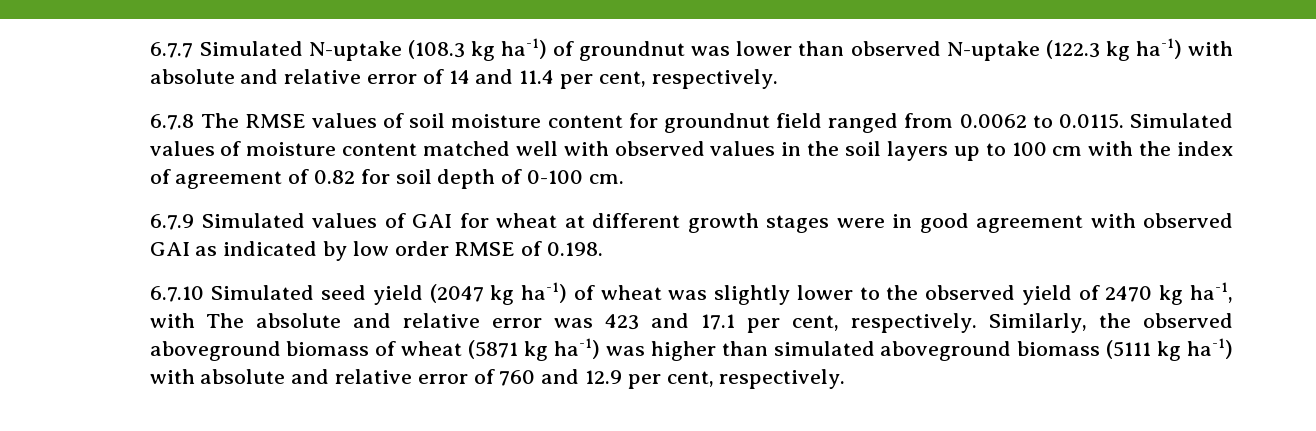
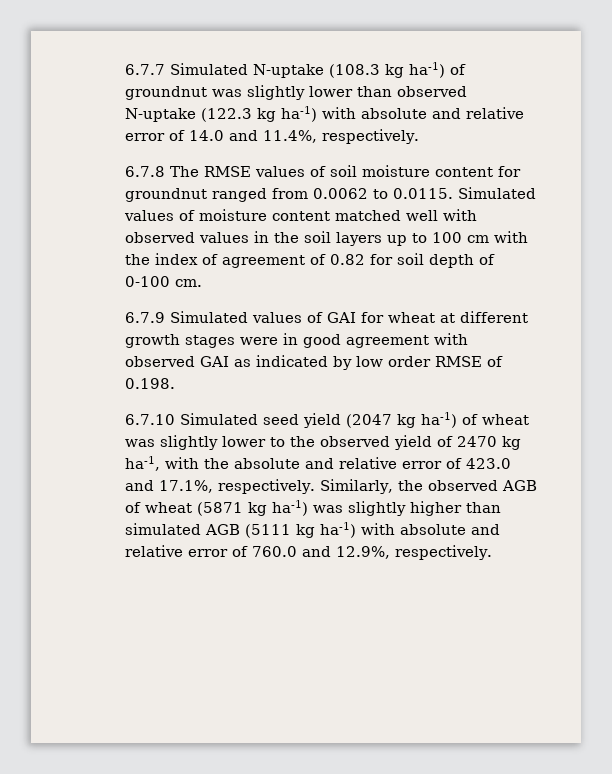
(731, 51) none -> [247,85,306,100] slightly
[448,69,646,89] 14 and 11.4 per cent, -> [189,130,318,143] 14.0 and 11.4%,
[776,113,823,128] field -> (208, 195) none
[206,313,840,333] The absolute and relative error was 423 and 17.1 per cent, -> [204,457,512,469] [125,480,214,493] the absolute and relative error of 423.0 and 17.1%,
[149,341,370,361] aboveground biomass -> [502,480,538,491] AGB
(645, 351) none -> [348,501,407,516] slightly
[880,341,1101,361] aboveground biomass -> [205,524,241,535] AGB
[499,369,714,389] 760 and 12.9 per cent, -> [252,546,391,559] 760.0 and 12.9%,

